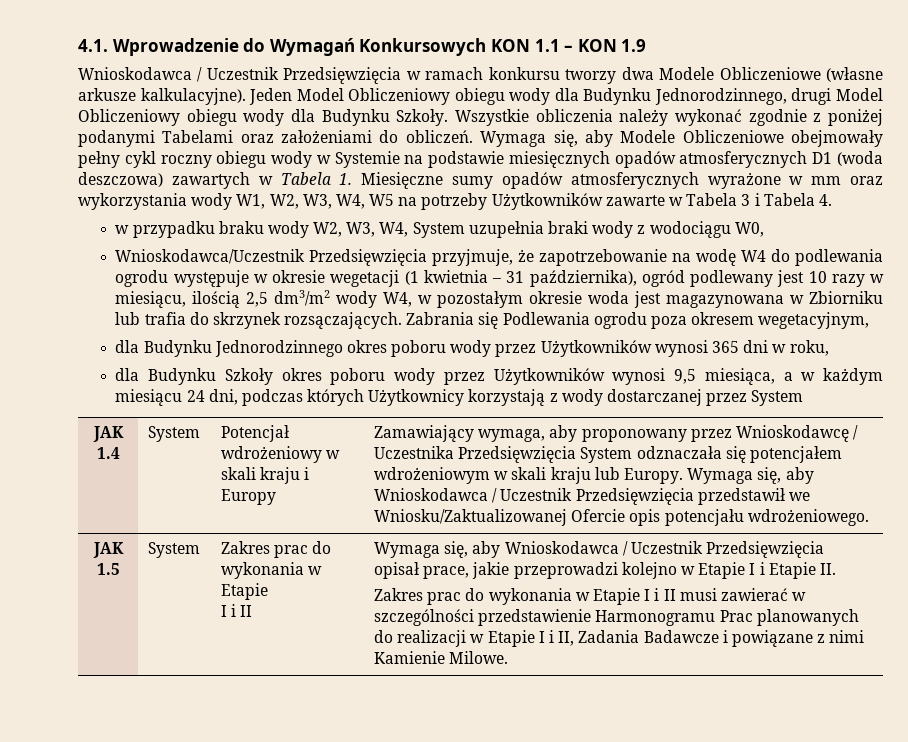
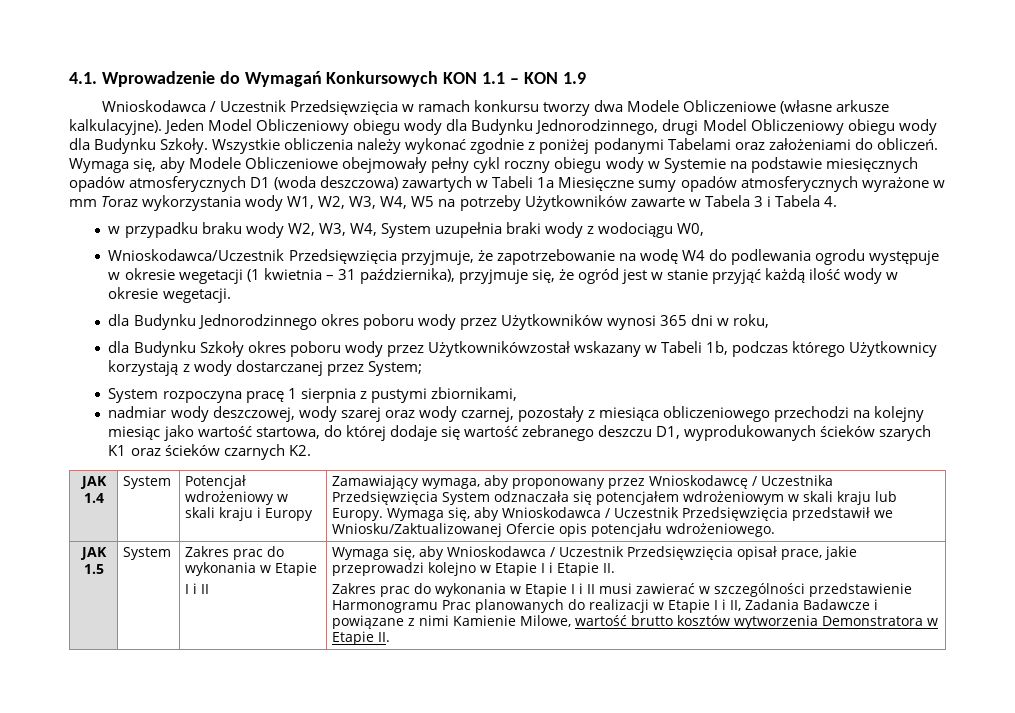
[280,172,353,185] Tabela 1. -> [492,176,555,188] Tabeli 1a
[850,176,883,185] oraz -> [101,196,139,207] Toraz
[641,270,884,287] [115,290,883,308] [115,312,870,329] ogród podlewany jest 10 razy w miesiącu, ilością 2,5 dm3/m2 wody W4, w pozostałym okresie woda jest magazynowana w Zbiorniku lub trafia do skrzynek rozsączających. Zabrania się Podlewania ogrodu poza okresem wegetacyjnym, -> [458,268,899,284] [108,287,231,303] przyjmuje się, że ogród jest w stanie przyjąć każdą ilość wody w okresie wegetacji.
[493,368,884,385] [115,389,365,406] Użytkowników wynosi 9,5 miesiąca, a w każdym miesiącu 24 dni, podczas których -> [427,341,846,357] Użytkownikówzostał wskazany w Tabeli 1b, podczas którego
[751,390,804,406] System -> [367,361,422,376] [108,387,517,403] [108,406,925,422] [108,425,932,441] [108,444,311,460] System; // System rozpoczyna pracę 1 sierpnia z pustymi zbiornikami, // nadmiar wody deszczowej, wody szarej oraz wody czarnej, pozostały z miesiąca obliczeniowego przechodzi na kolejny miesiąc jako wartość startowa, do której dodaje się wartość zebranego deszczu D1, wyprodukowanych ścieków szarych K1 oraz ścieków czarnych K2.
[449,651,509,664] Milowe. -> [520,615,939,629] [332,631,391,645] Milowe, wartość brutto kosztów wytworzenia Demonstratora w Etapie II.

